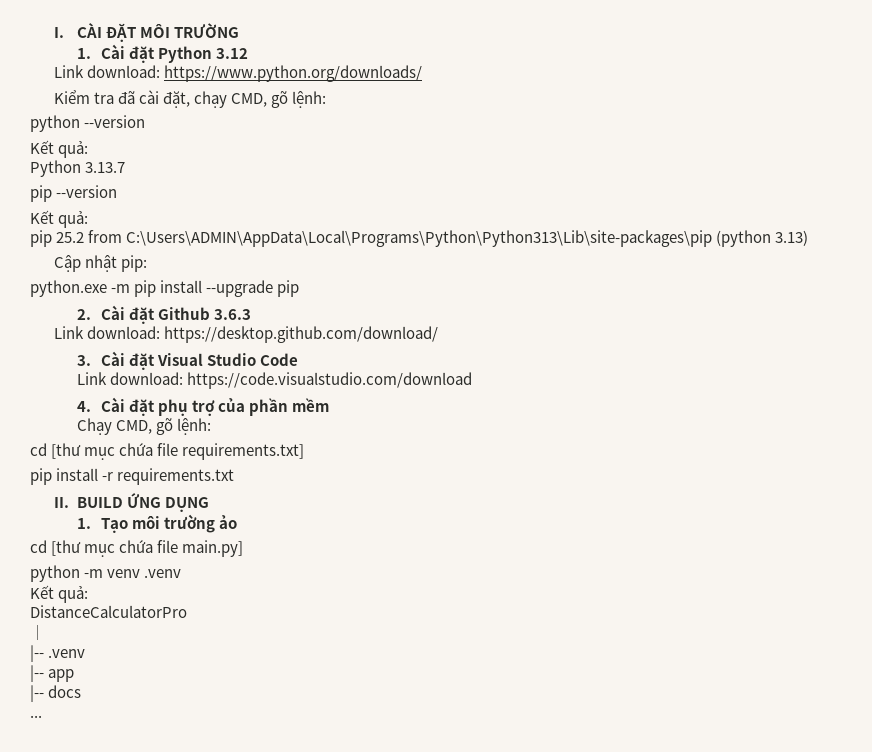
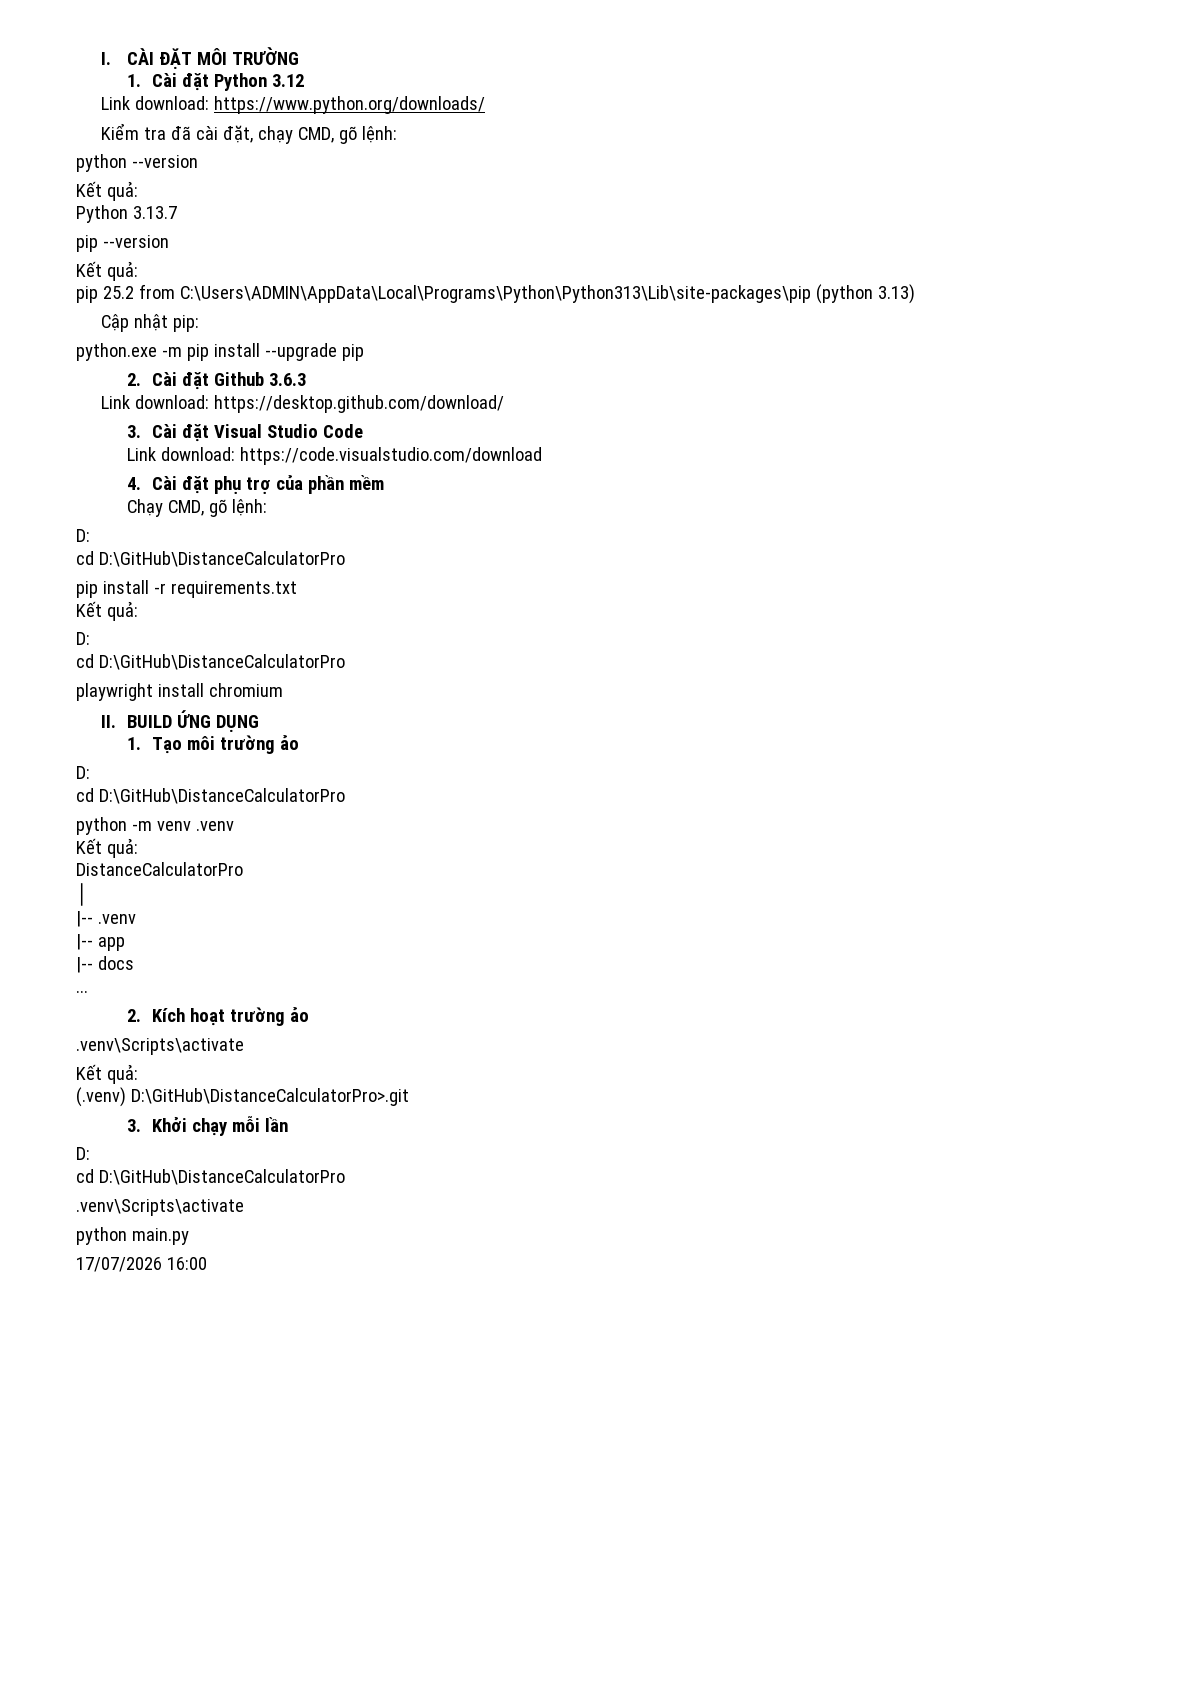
[30,443,305,460] // cd [thư mục chứa file requirements.txt] -> [76,529,90,542] [76,551,345,567] // D: // cd D:\GitHub\DistanceCalculatorPro
(235, 476) none -> [76,601,138,621] [76,632,90,645] [76,654,345,670] [76,683,283,701] // Kết quả: // D: // cd D:\GitHub\DistanceCalculatorPro // playwright install chromium
[30,540,244,557] // cd [thư mục chứa file main.py] -> [76,766,90,779] [76,788,345,804] // D: // cd D:\GitHub\DistanceCalculatorPro
(42, 716) none -> [126,1007,309,1026] [76,1038,244,1055] [76,1064,138,1084] [76,1087,409,1107] [126,1115,288,1136] [76,1147,90,1160] [76,1169,345,1185] [76,1199,244,1216] [76,1227,189,1245] [76,1257,207,1272] // 2. Kích hoạt trường ảo // .venv\Scripts\activate // Kết quả: // (.venv) D:\GitHub\DistanceCalculatorPro>.git // 3. Khởi chạy mỗi lần // D: // cd D:\GitHub\DistanceCalculatorPro // .venv\Scripts\activate // python main.py // 17/07/2026 16:00

